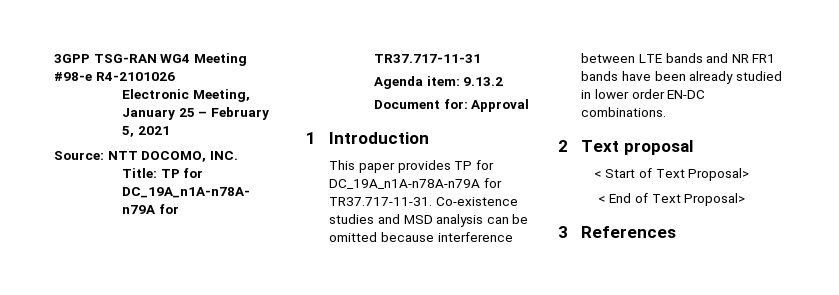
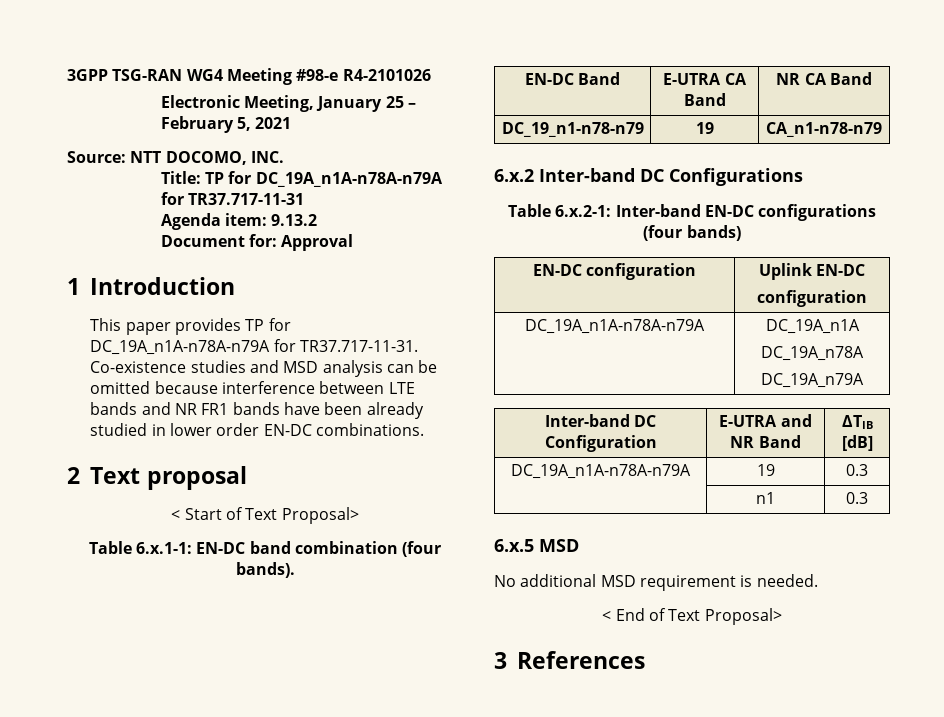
(750, 174) none -> [88,541,442,557] [235,562,295,578] [524,72,621,85] [663,73,747,85] [683,93,726,106] [776,72,872,85] [501,122,644,137] [695,122,714,134] [766,122,882,137] [494,168,803,186] [507,204,877,221] [643,225,741,241] [532,263,697,280] [758,263,866,280] [757,290,867,307] [525,319,705,334] [765,319,860,334] [761,346,864,361] [761,373,864,388] [544,414,657,427] [544,435,657,452] [719,414,812,427] [730,435,801,448] [841,415,873,429] [841,435,873,451] [511,464,691,479] [756,464,775,476] [846,464,868,476] [756,492,775,504] [846,492,868,504] [494,539,579,552] [494,574,818,591] // Table 6.x.1-1: EN-DC band combination (four bands). // EN-DC Band | E-UTRA CA Band | NR CA Band // DC_19_n1-n78-n79 | 19 | CA_n1-n78-n79 // 6.x.2 Inter-band DC Configurations // Table 6.x.2-1: Inter-band EN-DC configurations (four bands) // EN-DC configuration | Uplink EN-DC // configuration // DC_19A_n1A-n78A-n79A | DC_19A_n1A // DC_19A_n78A // DC_19A_n79A // Inter-band DC Configuration | E-UTRA and NR Band | ΔTIB [dB] // DC_19A_n1A-n78A-n79A | 19 | 0.3 // | n1 | 0.3 // 6.x.5 MSD // No additional MSD requirement is needed.

